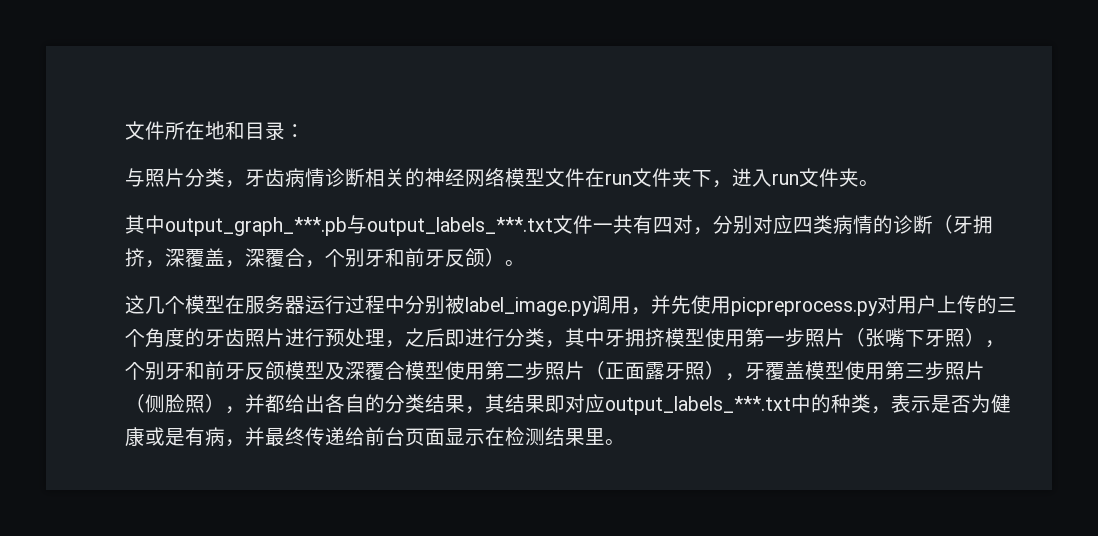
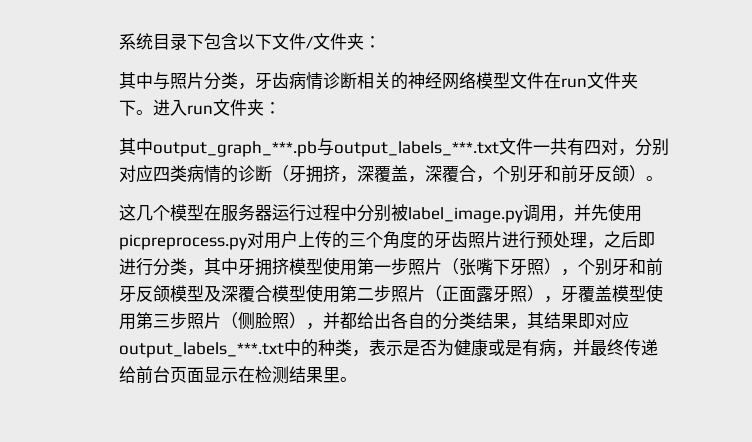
[124,121,305,140] 文件所在地和目录： // -> [119,33,382,50] [119,72,154,89] 系统目录下包含以下文件/文件夹： // 其中
[711,180,732,188] ， -> [136,110,154,115] 。
[858,180,879,186] 。 -> [264,102,282,114] ：

